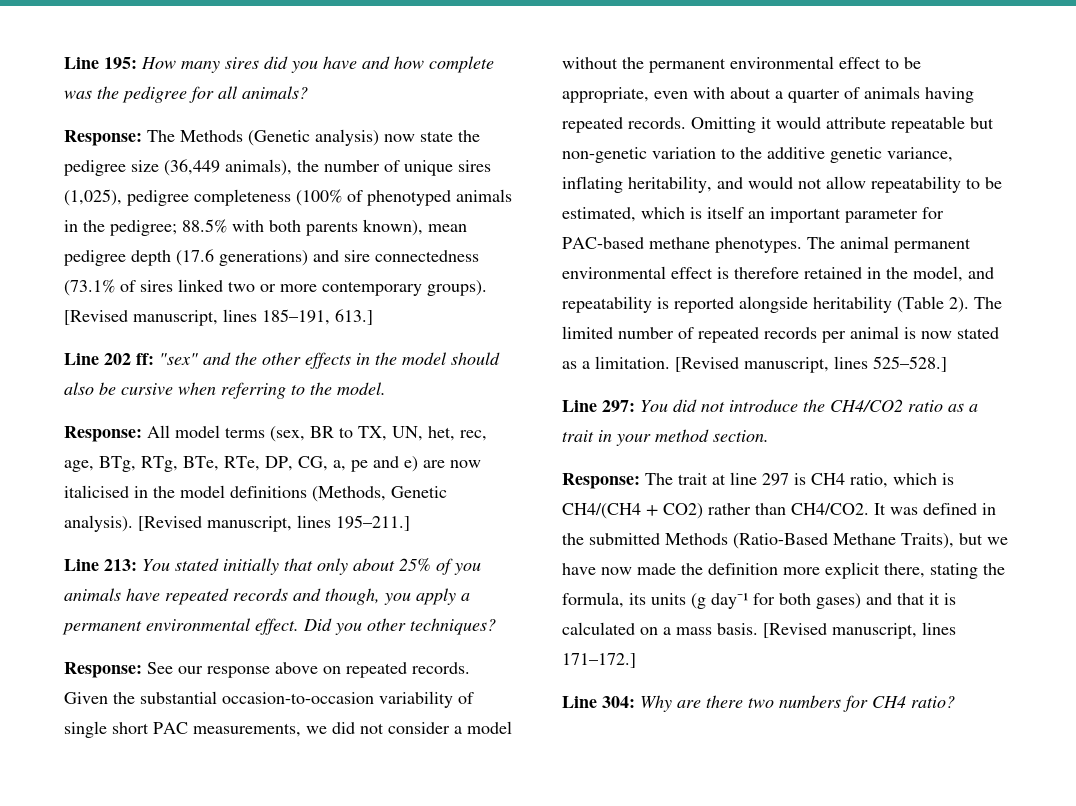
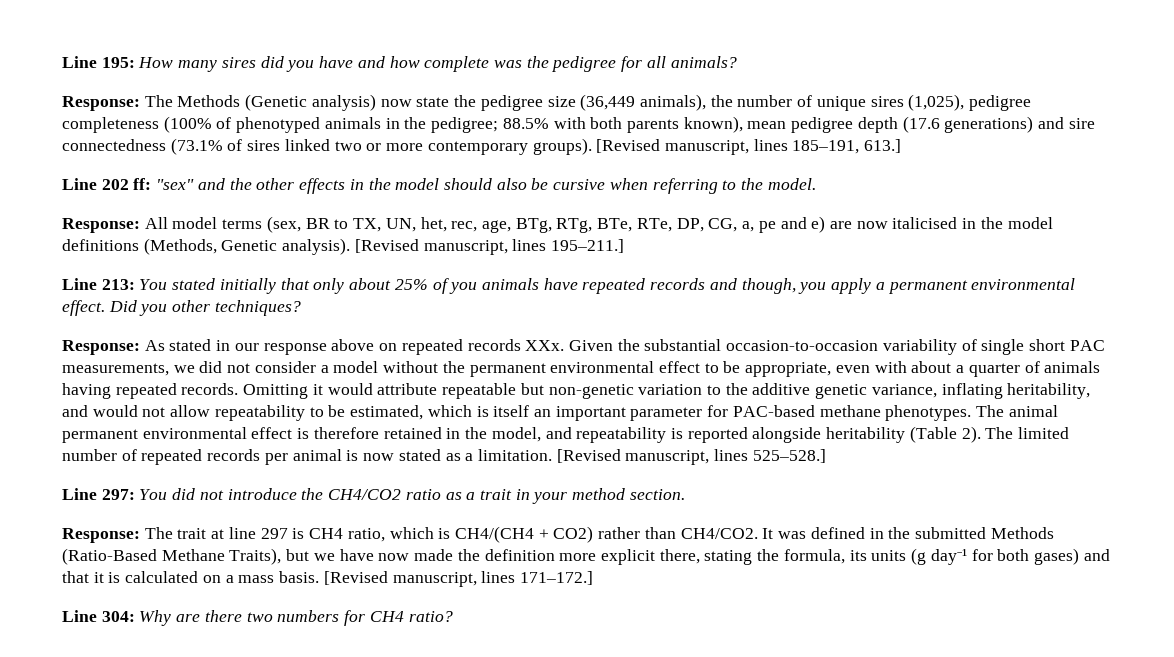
[147,662,173,674] See -> [144,339,231,351] As stated in
[412,662,470,674] records. -> [467,339,565,351] records XXx.

